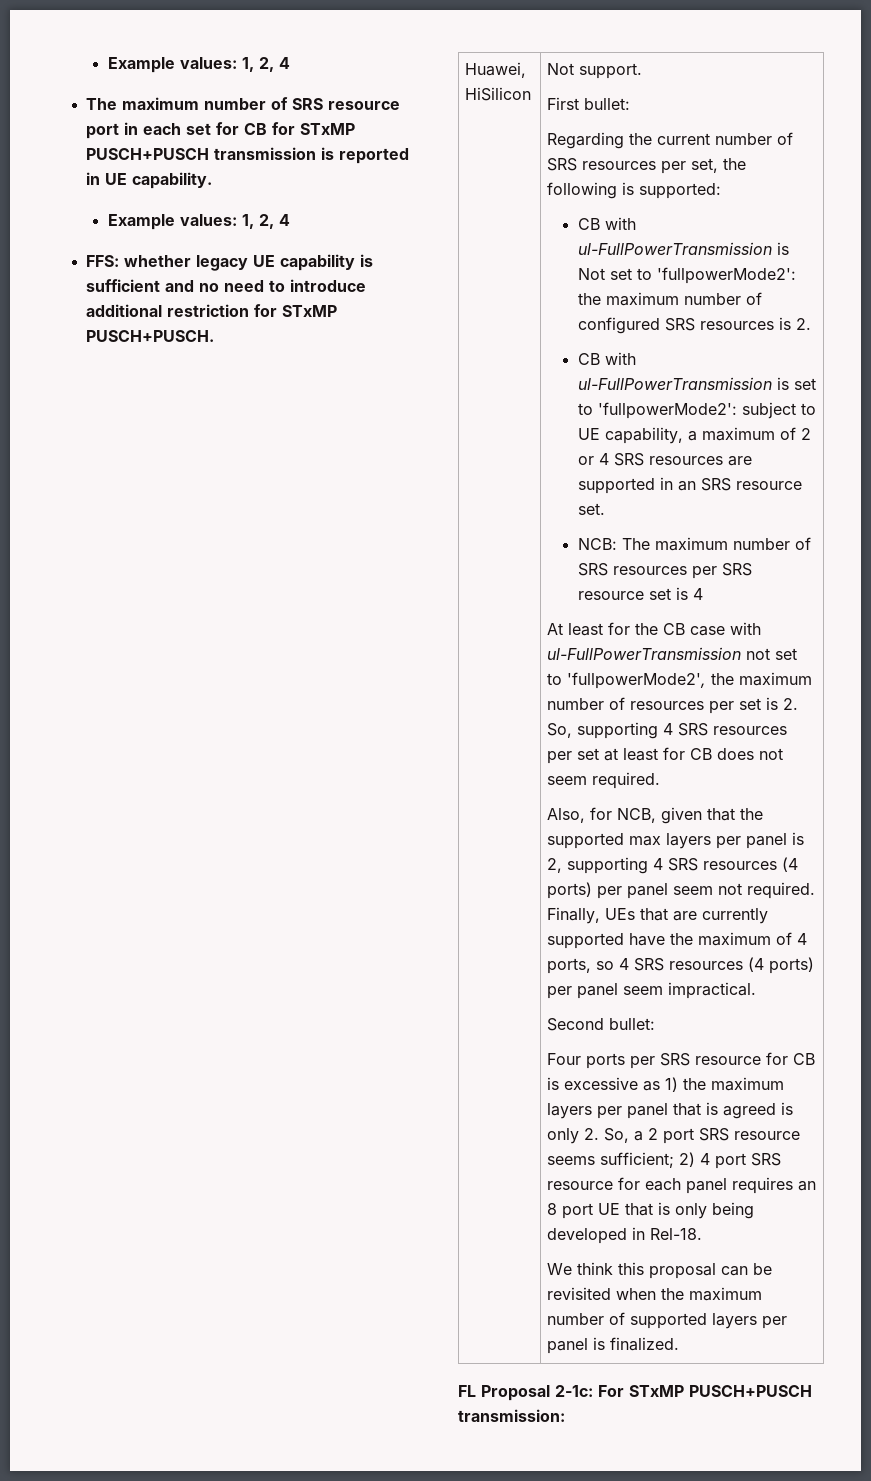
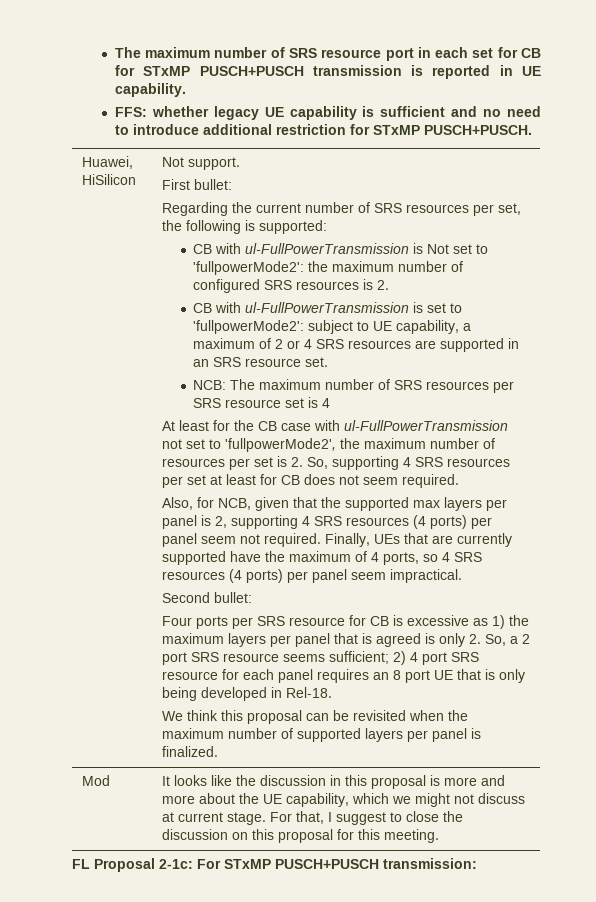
[107,57,290,73] Example values: 1, 2, 4 // -> (114, 52) none
[107,214,290,230] // Example values: 1, 2, 4 -> (186, 90) none
(680, 1344) none -> [81,775,110,786] [161,775,505,789] [161,793,525,807] [161,811,463,825] [161,829,439,843] // Mod | It looks like the discussion in this proposal is more and more about the UE capability, which we might not discuss at current stage. For that, I suggest to close the discussion on this proposal for this meeting.

